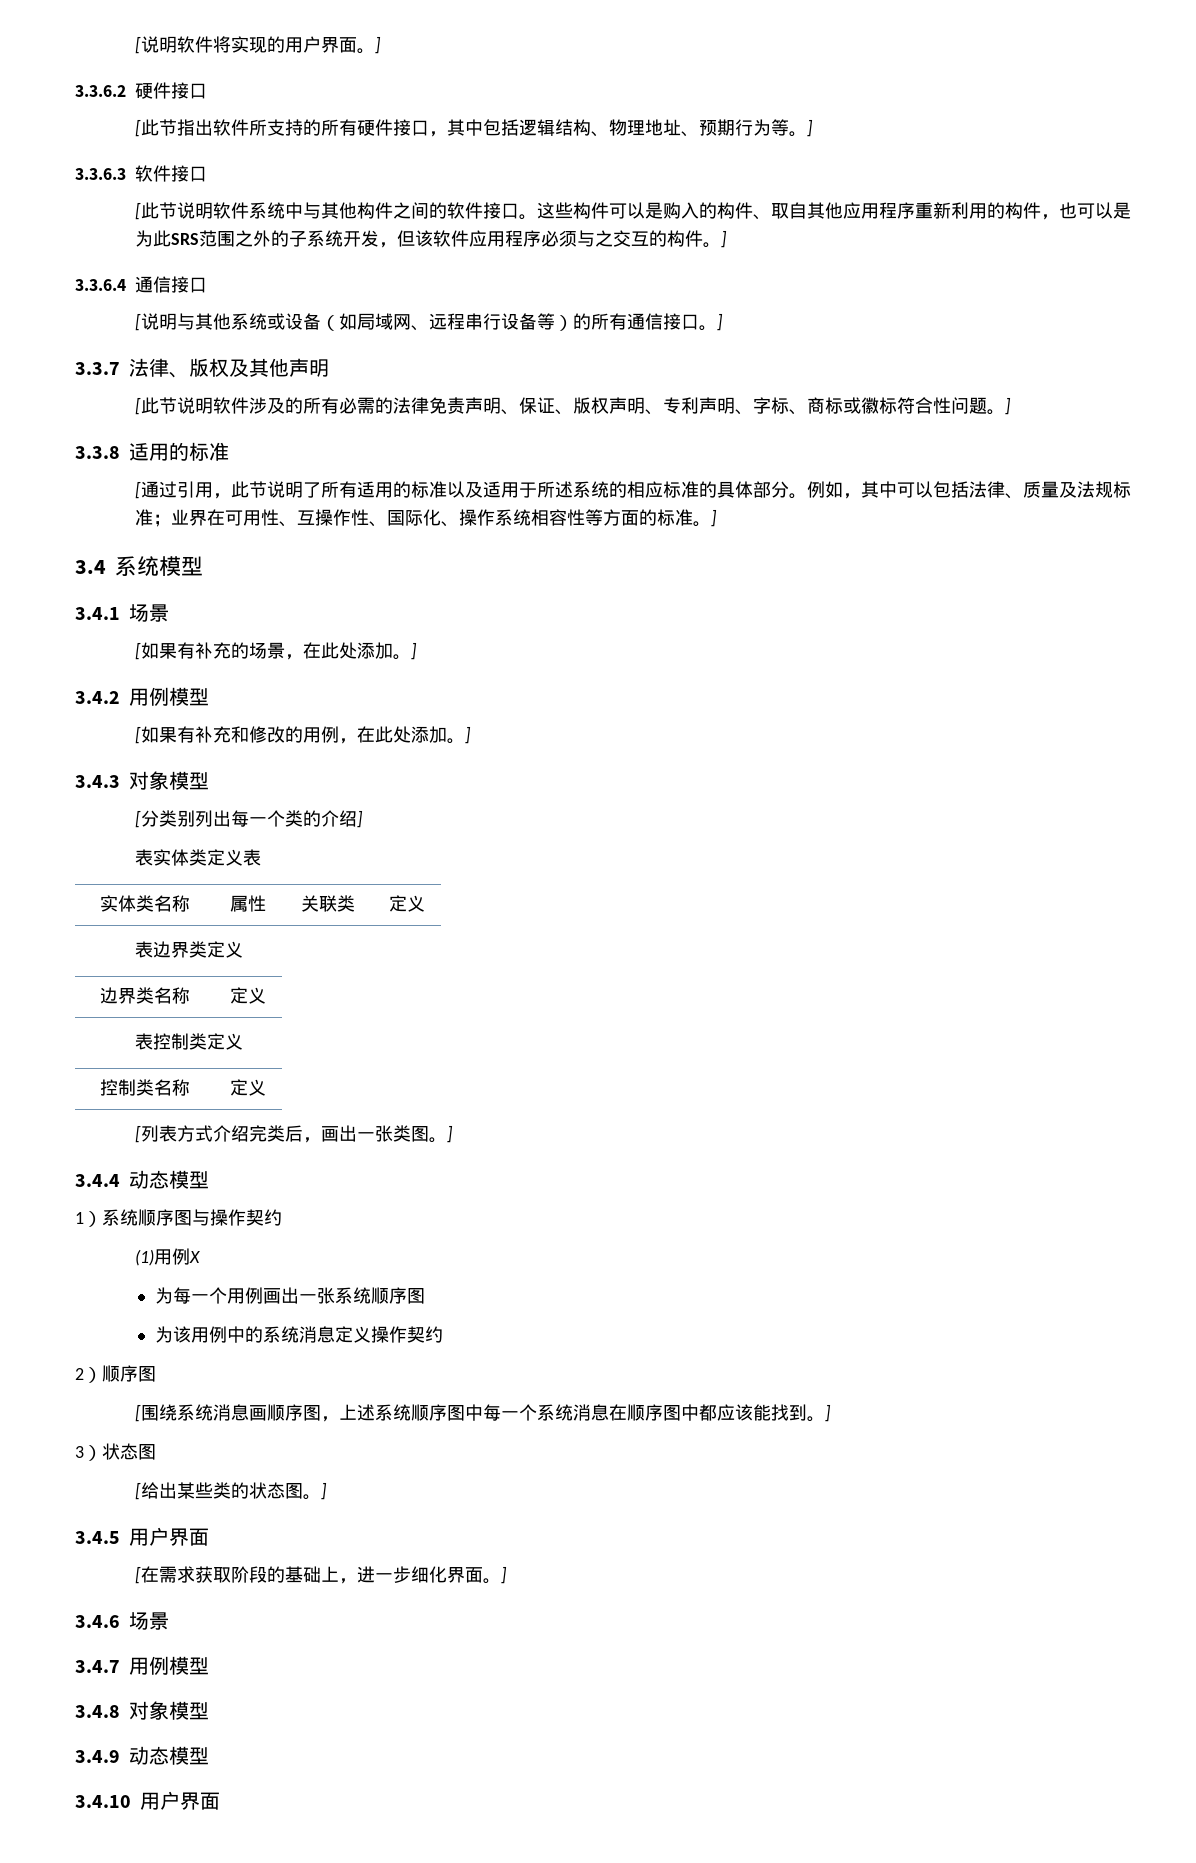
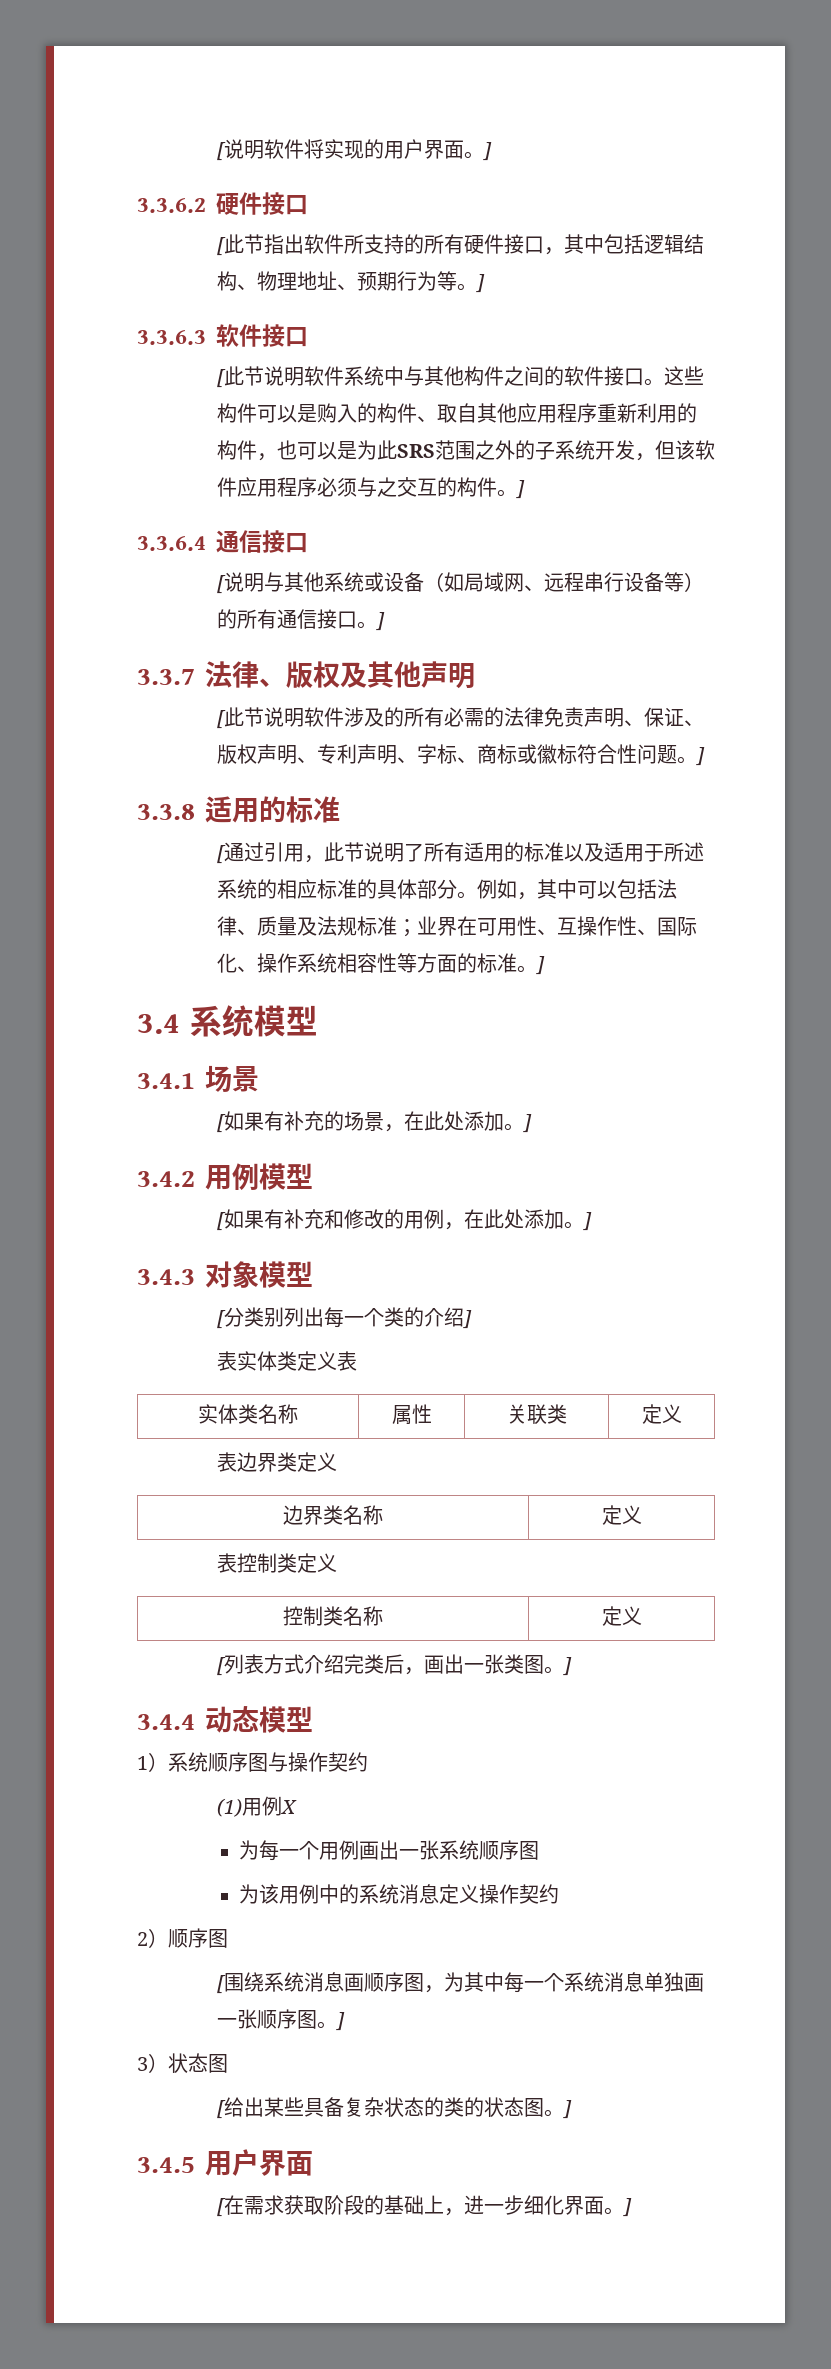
[338,1404,465,1421] 上述系统顺序图 -> [443,1972,484,1992] 为其
[608,1404,807,1421] 在顺序图中都应该能找到 -> [643,1972,704,1992] [216,2009,317,2029] 单独画一张顺序图
(213, 1490) none -> [303,2097,444,2117] 具备复杂状态的
[75,1612,169,1630] [75,1656,209,1675] [75,1701,209,1720] [75,1746,209,1765] [75,1791,220,1810] // 3.4.6场景 // 3.4.7用例模型 // 3.4.8对象模型 // 3.4.9动态模型 // 3.4.10用户界面 -> (632, 2207) none

